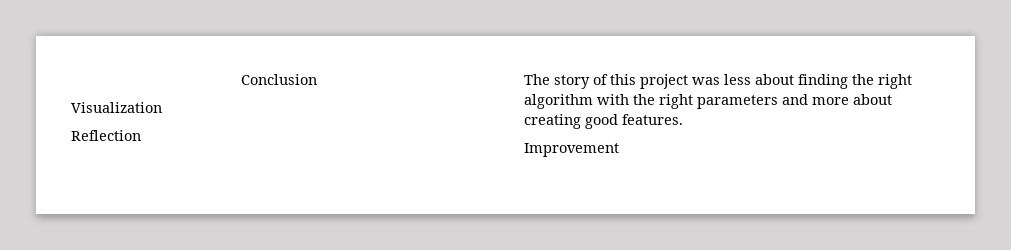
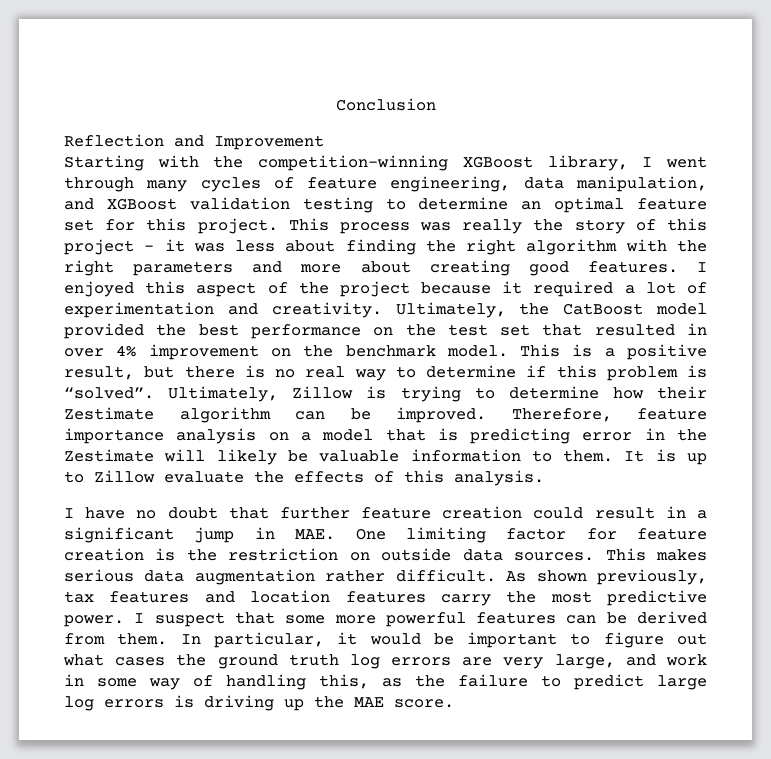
[71,102,162,113] [71,130,141,141] [524,74,550,85] Visualization // Reflection // The -> [64,134,324,150] [64,155,707,171] [64,176,707,192] [64,197,707,213] [64,218,564,234] Reflection and Improvement // Starting with the competition-winning XGBoost library, I went through many cycles of feature engineering, data manipulation, and XGBoost validation testing to determine an optimal feature set for this project. This process was really the
(688, 81) none -> [144,239,185,252] - it
[524,143,619,157] // Improvement -> [697,262,707,272] [64,281,707,297] [64,302,707,318] [64,323,707,339] [64,344,707,360] [64,365,707,381] [64,386,707,402] [64,407,707,423] [64,428,707,444] [64,449,707,465] [64,470,544,486] [64,506,707,519] [64,527,707,543] [64,548,708,561] [64,569,708,585] [64,590,707,606] [64,611,707,627] [64,632,707,648] [63,654,707,669] [64,674,707,690] [64,695,454,711] I enjoyed this aspect of the project because it required a lot of experimentation and creativity. Ultimately, the CatBoost model provided the best performance on the test set that resulted in over 4% improvement on the benchmark model. This is a positive result, but there is no real way to determine if this problem is “solved”. Ultimately, Zillow is trying to determine how their Zestimate algorithm can be improved. Therefore, feature importance analysis on a model that is predicting error in the Zestimate will likely be valuable information to them. It is up to Zillow evaluate the effects of this analysis. // I have no doubt that further feature creation could result in a significant jump in MAE. One limiting factor for feature creation is the restriction on outside data sources. This makes serious data augmentation rather difficult. As shown previously, tax features and location features carry the most predictive power. I suspect that some more powerful features can be derived from them. In particular, it would be important to figure out what cases the ground truth log errors are very large, and work in some way of handling this, as the failure to predict large log errors is driving up the MAE score.

